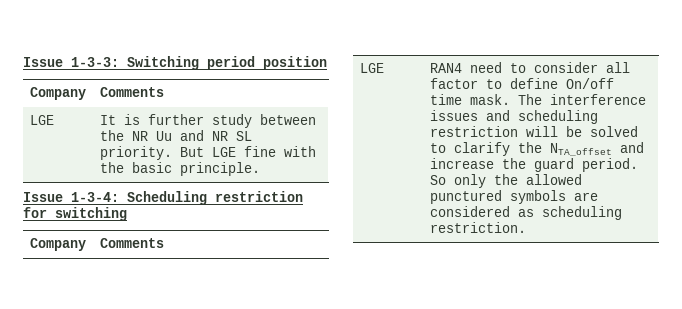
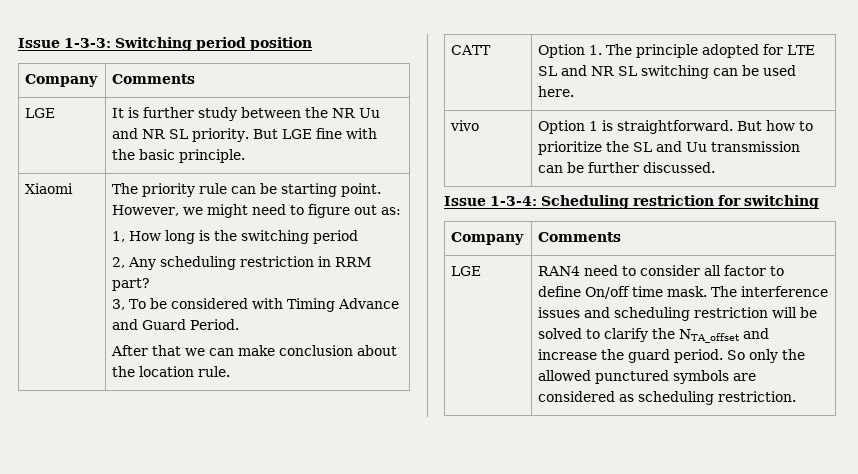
(260, 169) none -> [25,183,74,194] [112,183,382,197] [112,204,402,218] [112,230,359,244] [112,256,372,270] [112,278,151,291] [112,298,400,312] [112,319,240,330] [111,345,398,356] [112,366,231,377] [451,45,492,55] [538,44,816,58] [538,65,797,79] [538,86,575,97] [450,120,480,131] [538,120,814,134] [538,141,801,155] [538,162,716,173] // Xiaomi | The priority rule can be starting point. However, we might need to figure out as: // 1, How long is the switching period // 2, Any scheduling restriction in RRM part? // 3, To be considered with Timing Advance and Guard Period. // After that we can make conclusion about the location rule. // CATT | Option 1. The principle adopted for LTE SL and NR SL switching can be used here. // vivo | Option 1 is straightforward. But how to prioritize the SL and Uu transmission can be further discussed.

